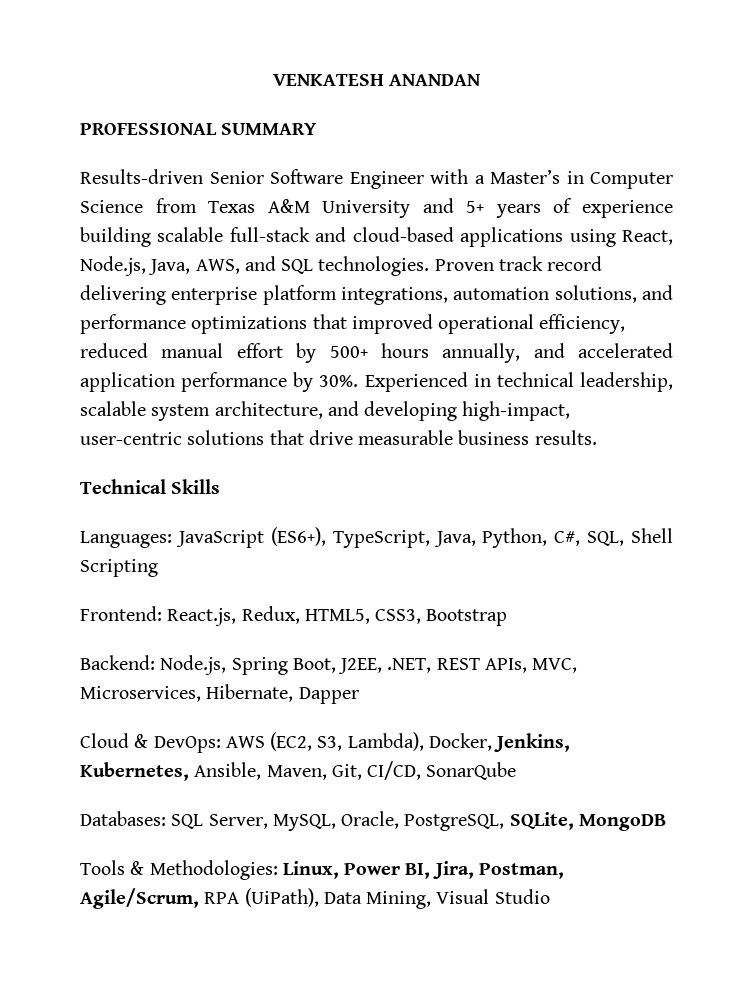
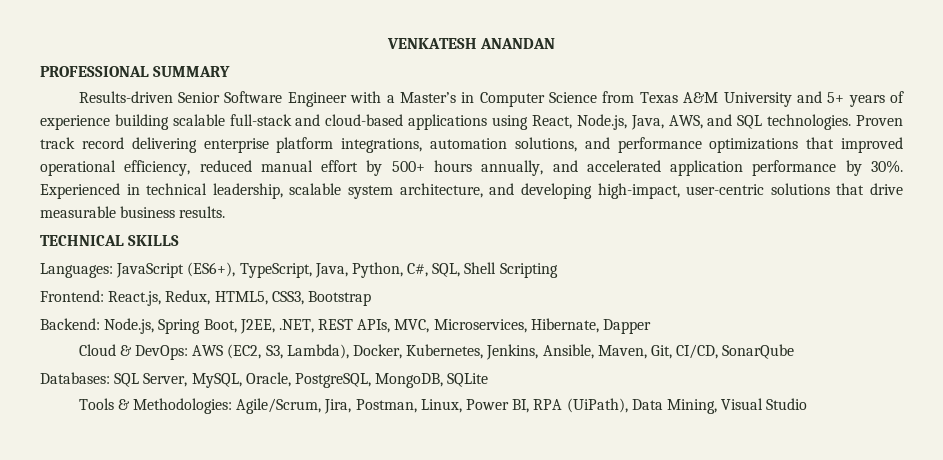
[80,479,221,494] Technical Skills -> [40,235,180,246] TECHNICAL SKILLS
[494,733,571,752] [80,762,189,781] Jenkins, Kubernetes, -> [406,344,539,360] Kubernetes, Jenkins,
[509,812,666,831] SQLite, MongoDB -> [375,373,489,388] MongoDB, SQLite
[282,861,564,879] [80,888,199,909] Linux, Power BI, Jira, Postman, Agile/Scrum, -> [236,398,530,414] Agile/Scrum, Jira, Postman, Linux, Power BI,

